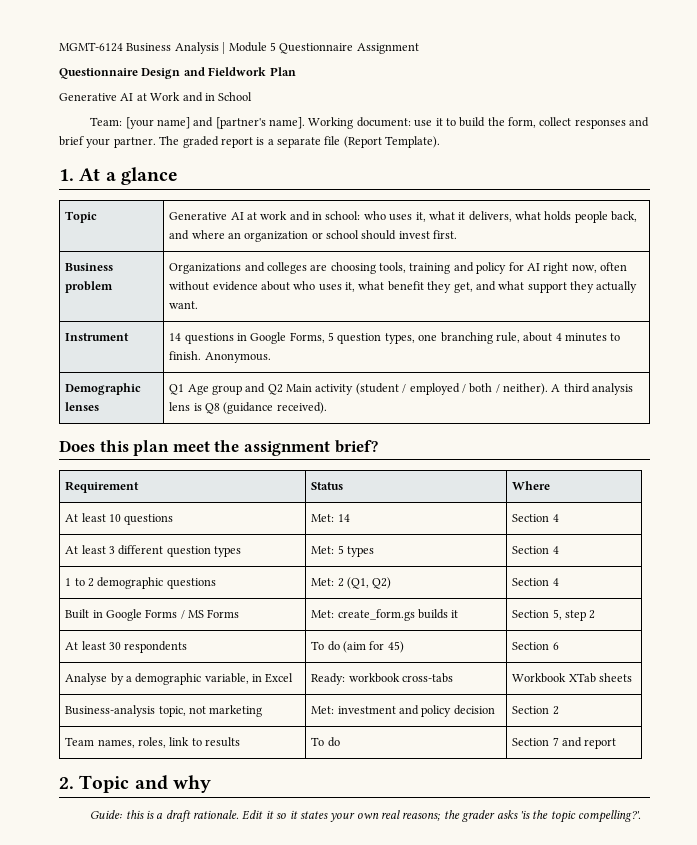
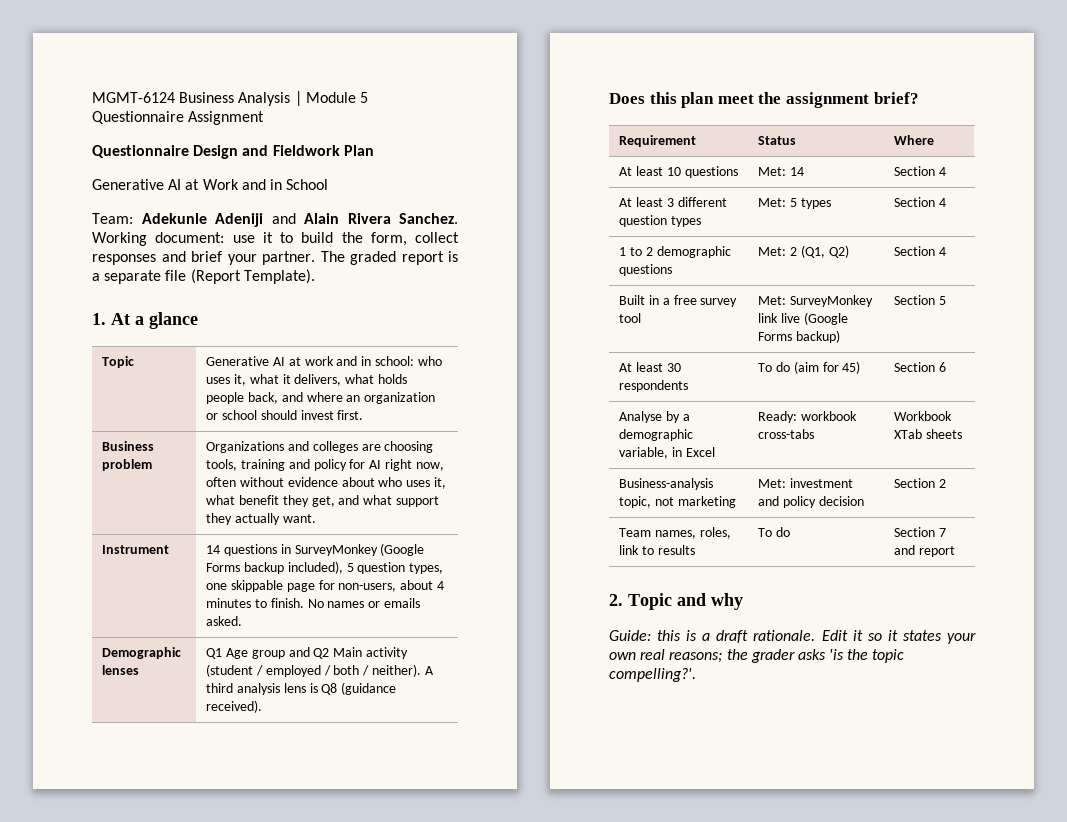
[125,117,306,129] [your name] and [partner's name]. -> [141,213,458,227] Adekunle Adeniji and Alain Rivera Sanchez.
[250,332,520,344] Google Forms, 5 question types, one branching rule, -> [294,543,425,556] [206,561,444,574] [206,580,397,592] SurveyMonkey (Google Forms backup included), 5 question types, one skippable page for non-users,
[204,352,271,363] Anonymous. -> [307,598,421,608] [206,616,243,626] No names or emails asked.
[105,609,240,621] [311,609,459,621] [512,609,596,621] Google Forms / MS Forms | Met: create_form.gs builds it | Section 5, step 2 -> [662,295,738,307] [619,313,642,323] [758,295,874,307] [758,312,848,325] [758,330,841,343] [894,295,947,305] a free survey tool | Met: SurveyMonkey link live (Google Forms backup) | Section 5

